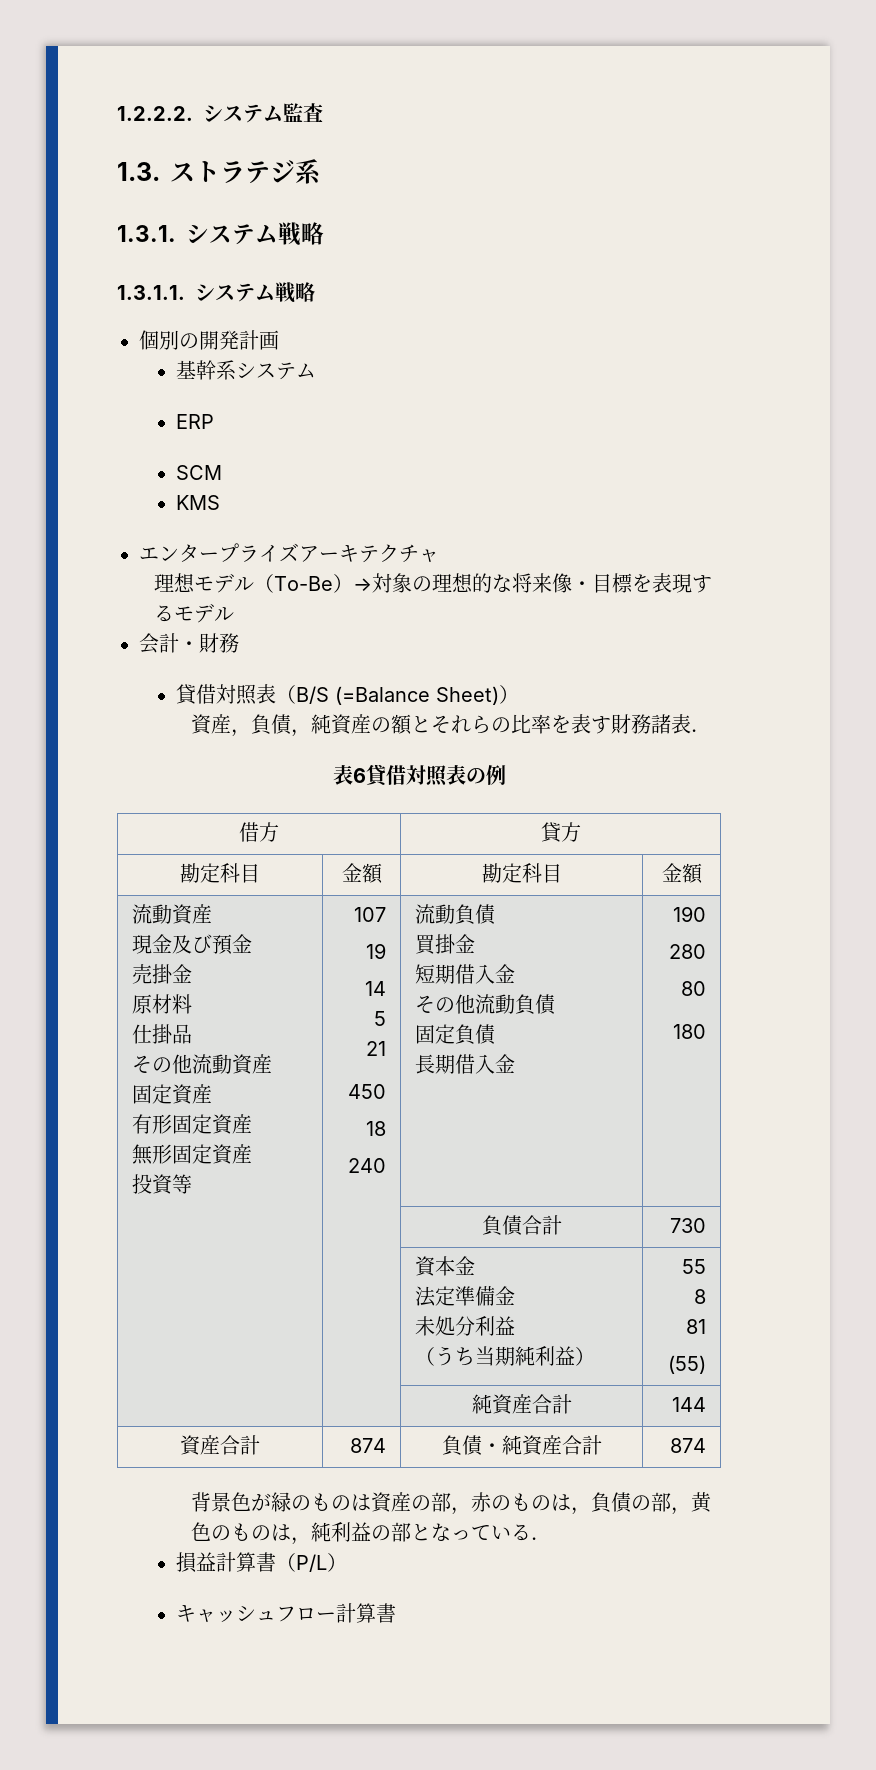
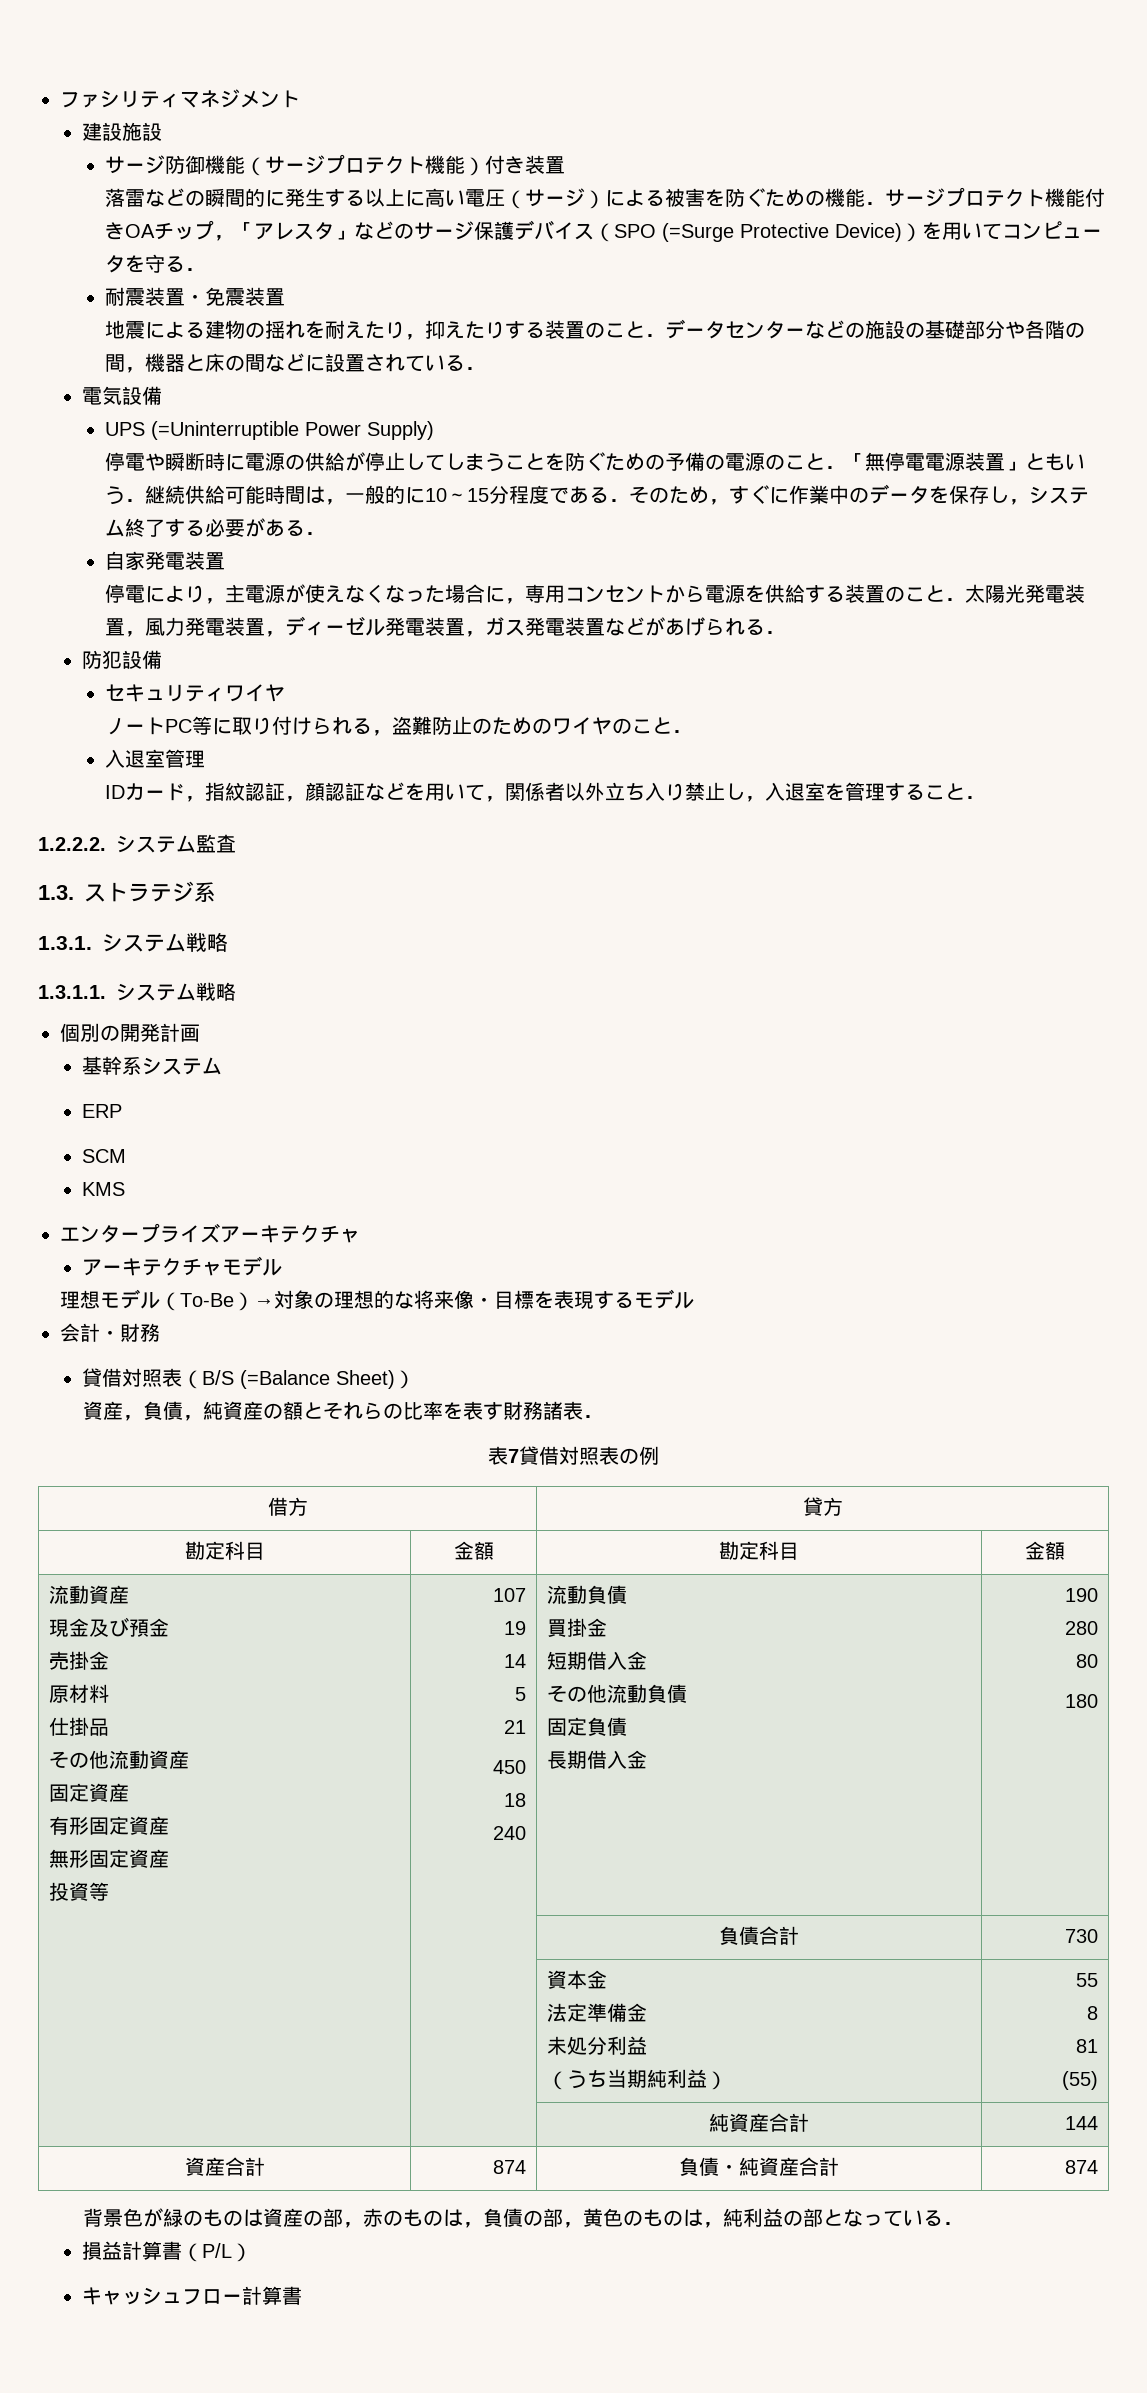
(117, 113) none -> [60,89,300,108] [82,122,163,141] [104,154,565,176] [105,187,1106,209] [105,220,1103,242] [105,254,206,273] [104,287,285,306] [105,319,1086,340] [105,353,486,373] [82,386,163,405] [104,421,434,440] [105,452,1086,472] [105,484,1090,505] [105,518,326,537] [104,551,225,570] [105,584,1086,604] [105,616,786,637] [82,650,163,669] [104,684,285,702] [105,716,693,736] [104,749,205,768] [105,782,986,802] ファシリティマネジメント // 建設施設 // サージ防御機能（サージプロテクト機能）付き装置 // 落雷などの瞬間的に発生する以上に高い電圧（サージ）による被害を防ぐための機能．サージプロテクト機能付きOAチップ，「アレスタ」などのサージ保護デバイス（SPO (=Surge Protective Device)）を用いてコンピュータを守る． // 耐震装置・免震装置 // 地震による建物の揺れを耐えたり，抑えたりする装置のこと．データセンターなどの施設の基礎部分や各階の間，機器と床の間などに設置されている． // 電気設備 // UPS (=Uninterruptible Power Supply) // 停電や瞬断時に電源の供給が停止してしまうことを防ぐための予備の電源のこと．「無停電電源装置」ともいう．継続供給可能時間は，一般的に10～15分程度である．そのため，すぐに作業中のデータを保存し，システム終了する必要がある． // 自家発電装置 // 停電により，主電源が使えなくなった場合に，専用コンセントから電源を供給する装置のこと．太陽光発電装置，風力発電装置，ディーゼル発電装置，ガス発電装置などがあげられる． // 防犯設備 // セキュリティワイヤ // ノートPC等に取り付けられる，盗難防止のためのワイヤのこと． // 入退室管理 // IDカード，指紋認証，顔認証などを用いて，関係者以外立ち入り禁止し，入退室を管理すること． //
(439, 556) none -> [82,1256,283,1276] // アーキテクチャモデル
[353,768,366,783] 6 -> [508,1449,519,1463] 7

